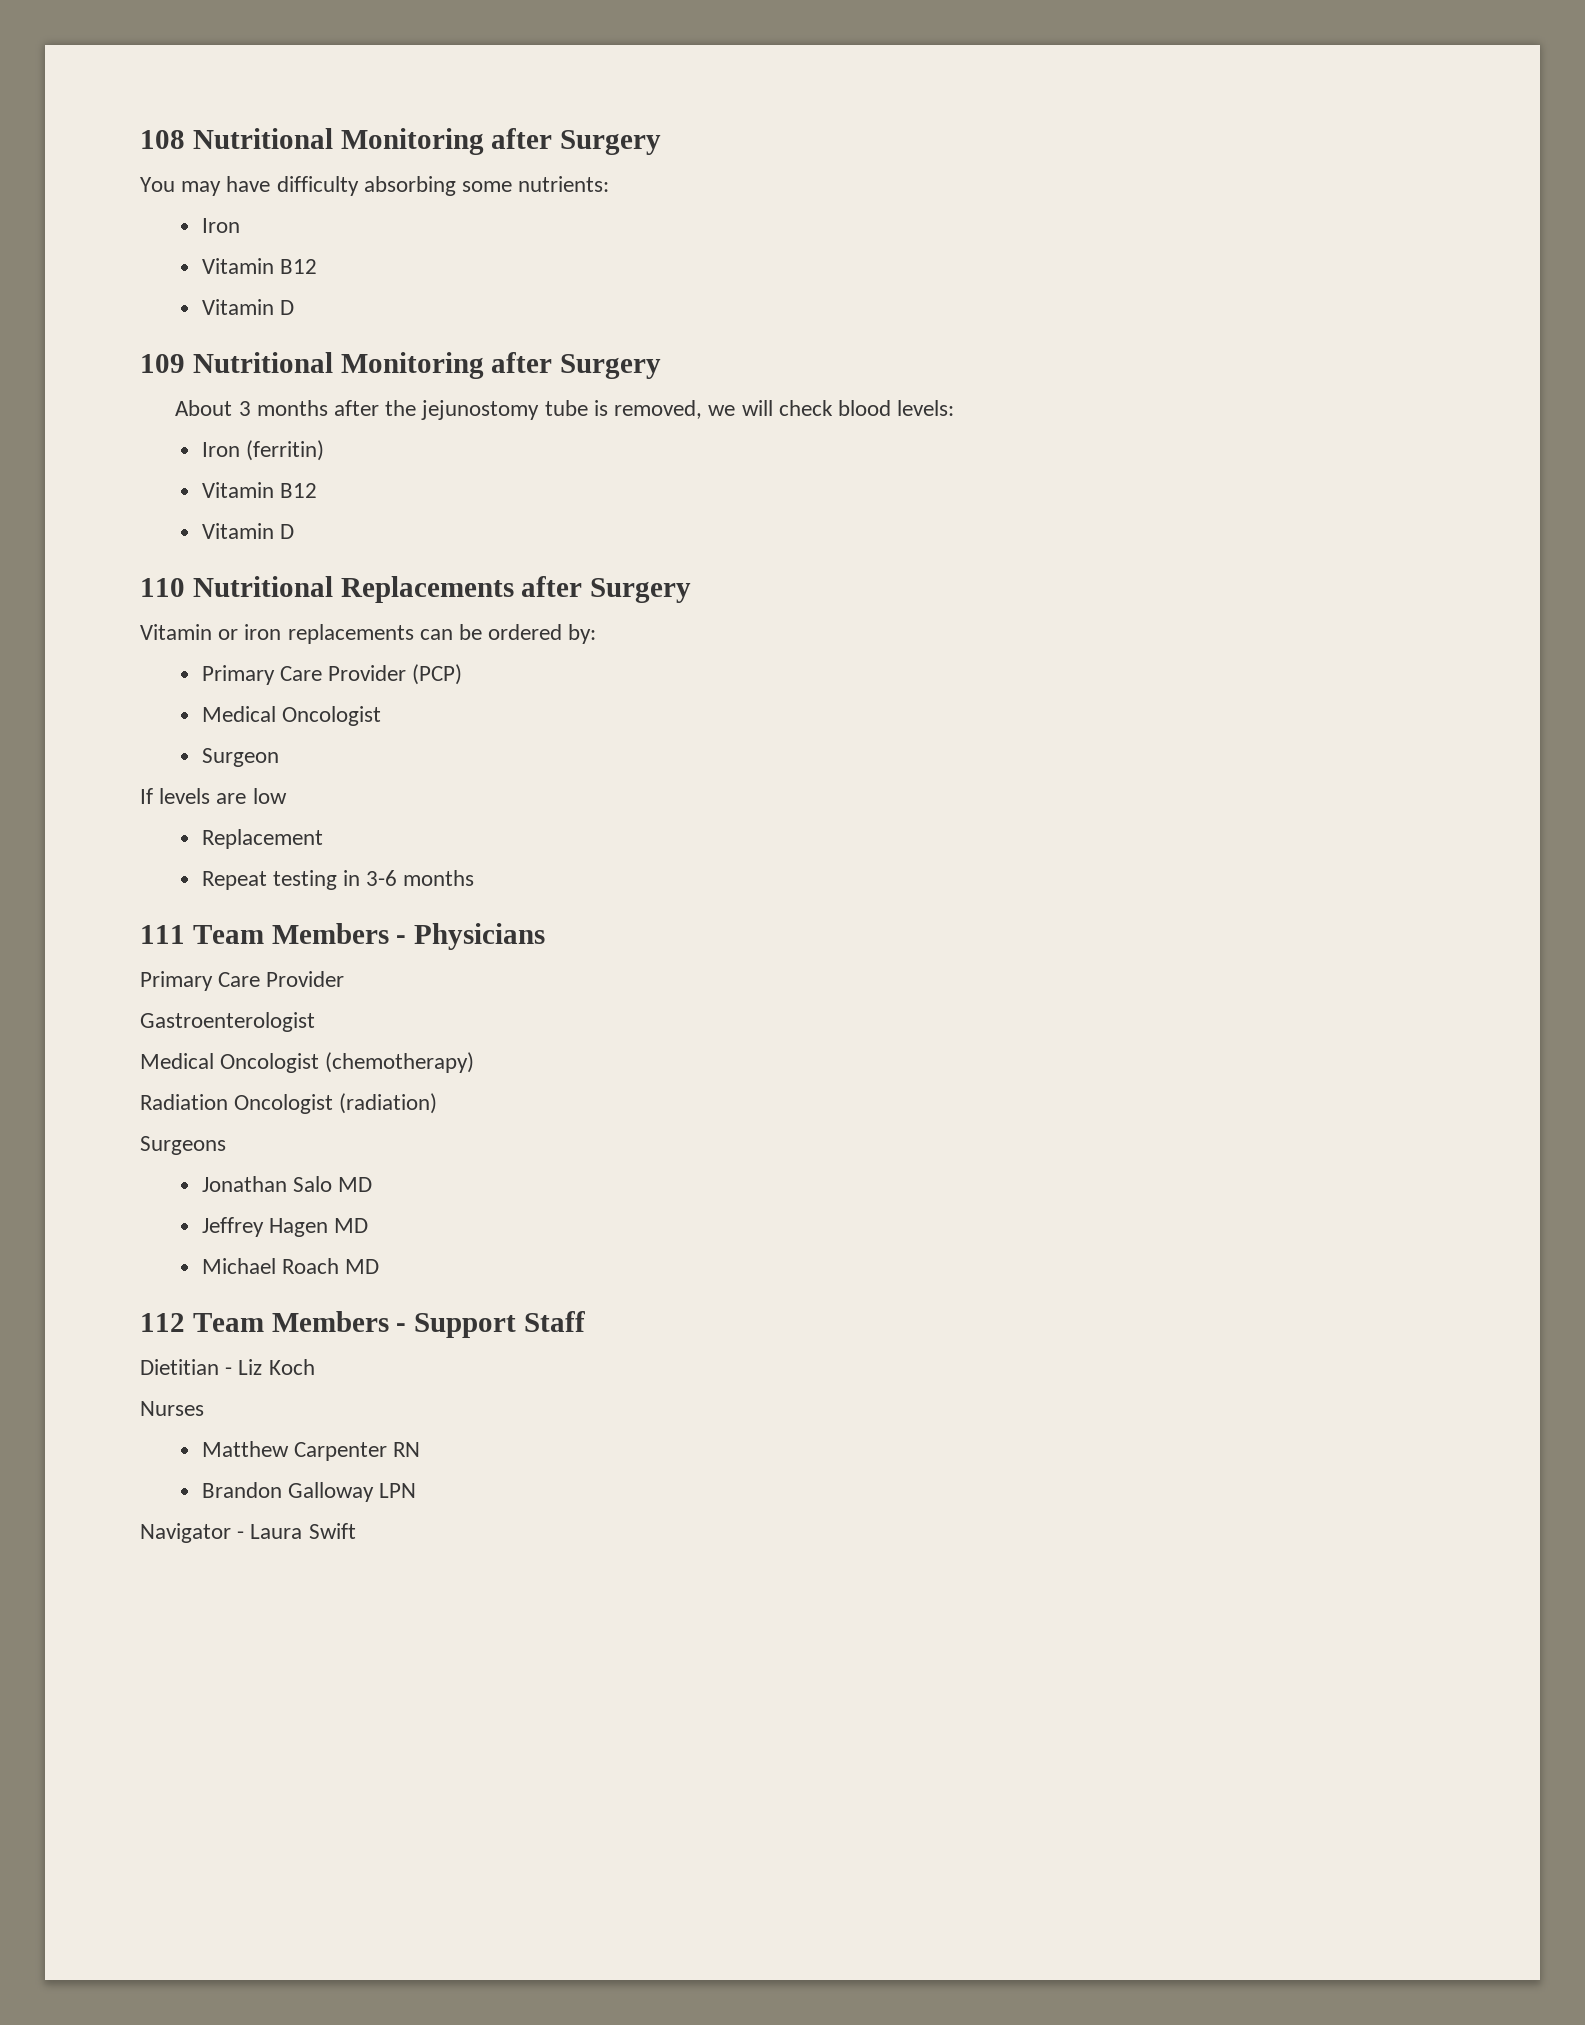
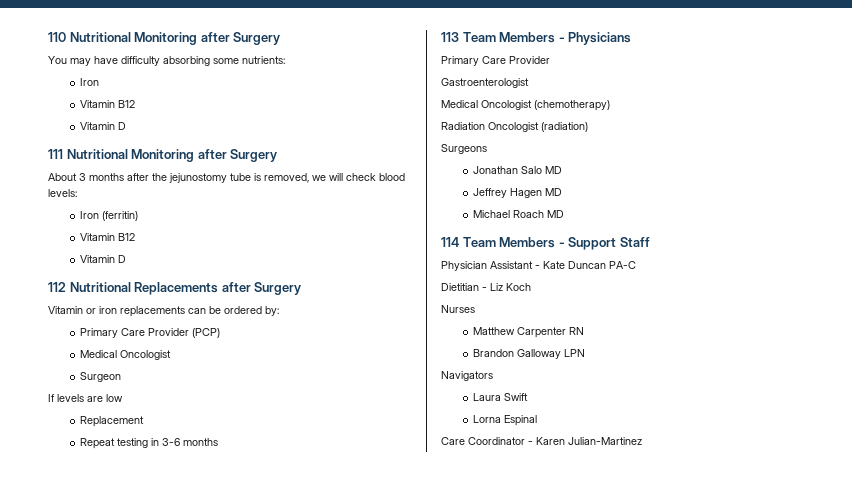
[140,130,185,149] 108 -> [48,32,66,42] 110
[140,354,185,373] 109 -> [48,149,63,159] 111
[140,578,185,597] 110 -> [48,282,66,292] 112
[140,925,185,944] 111 -> [441,32,459,42] 113
[140,1313,185,1332] 112 -> [441,237,459,247] 114
(586, 1321) none -> [441,261,636,271] // Physician Assistant - Kate Duncan PA-C
[140,1523,245,1543] Navigator - -> [441,371,493,381] Navigators //
(356, 1531) none -> [472,415,537,426] [441,437,642,445] // Lorna Espinal // Care Coordinator - Karen Julian-Martinez

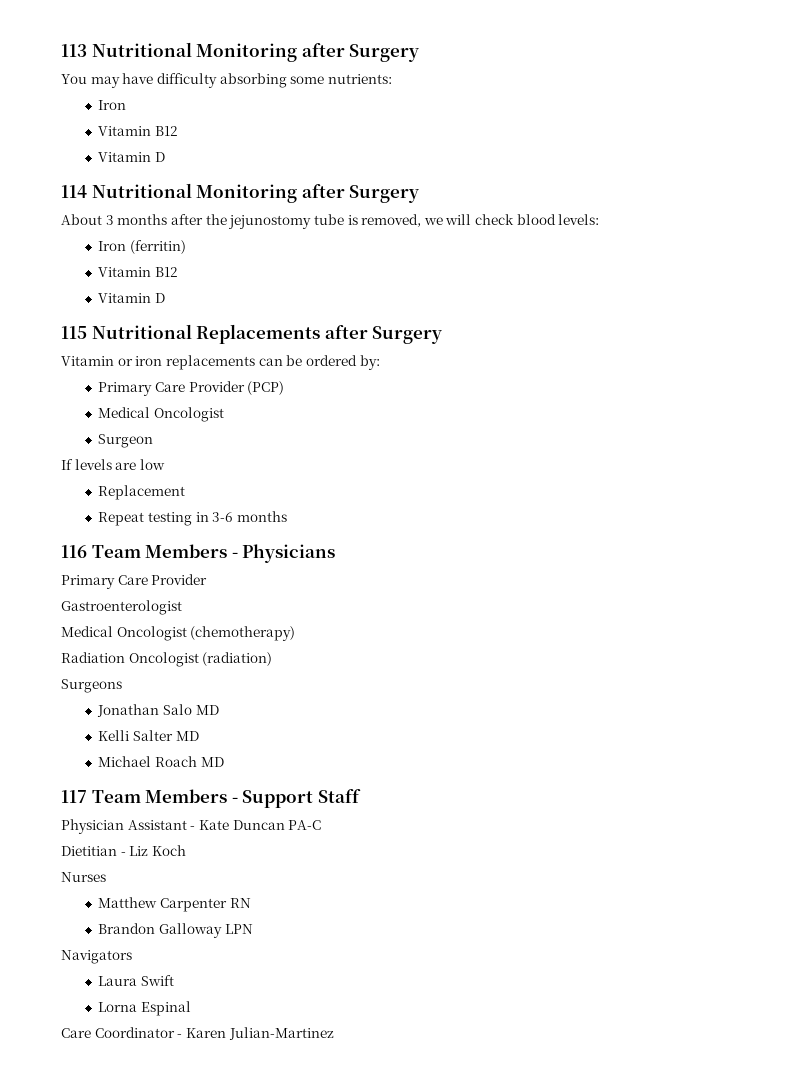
[48,32,66,42] 110 -> [61,44,87,57] 113
[48,149,63,159] 111 -> [61,185,87,198] 114
[48,282,66,292] 112 -> [61,326,87,339] 115
[441,32,459,42] 113 -> [61,545,87,558] 116
[472,188,542,198] Jeffrey Hagen -> [98,730,174,741] Kelli Salter
[441,237,459,247] 114 -> [61,790,87,803] 117

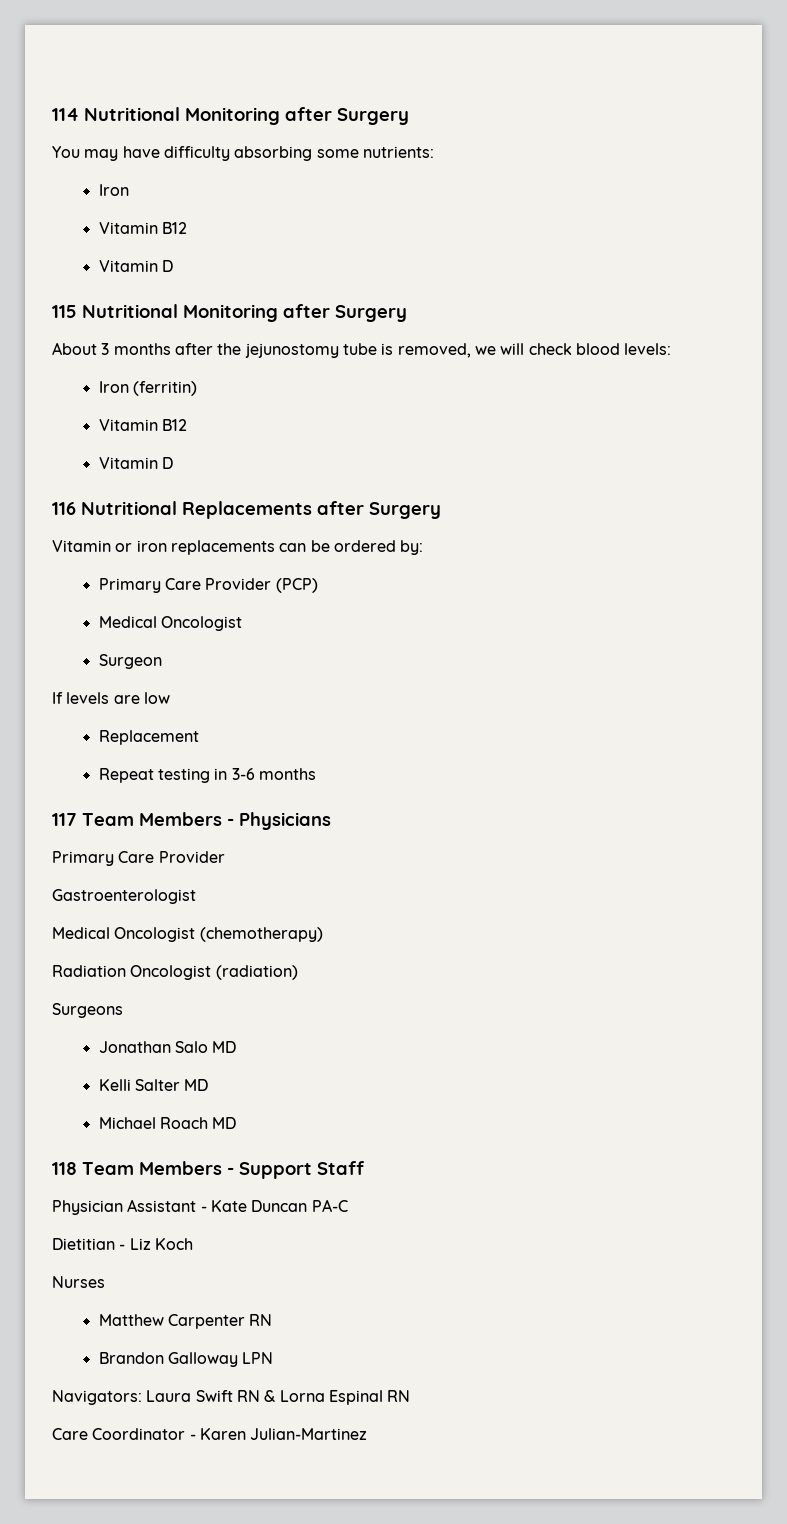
[61,44,87,57] 113 -> [52,108,79,121] 114
[61,185,87,198] 114 -> [52,305,77,318] 115
[61,326,87,339] 115 -> [52,502,76,515] 116
[61,545,87,558] 116 -> [52,813,77,826] 117
[61,790,87,803] 117 -> [52,1162,77,1175] 118
[61,950,132,964] Navigators // -> [52,1390,142,1405] Navigators:
(175, 980) // -> [236,1390,276,1402] RN &
(192, 1008) none -> [387,1390,411,1402] RN

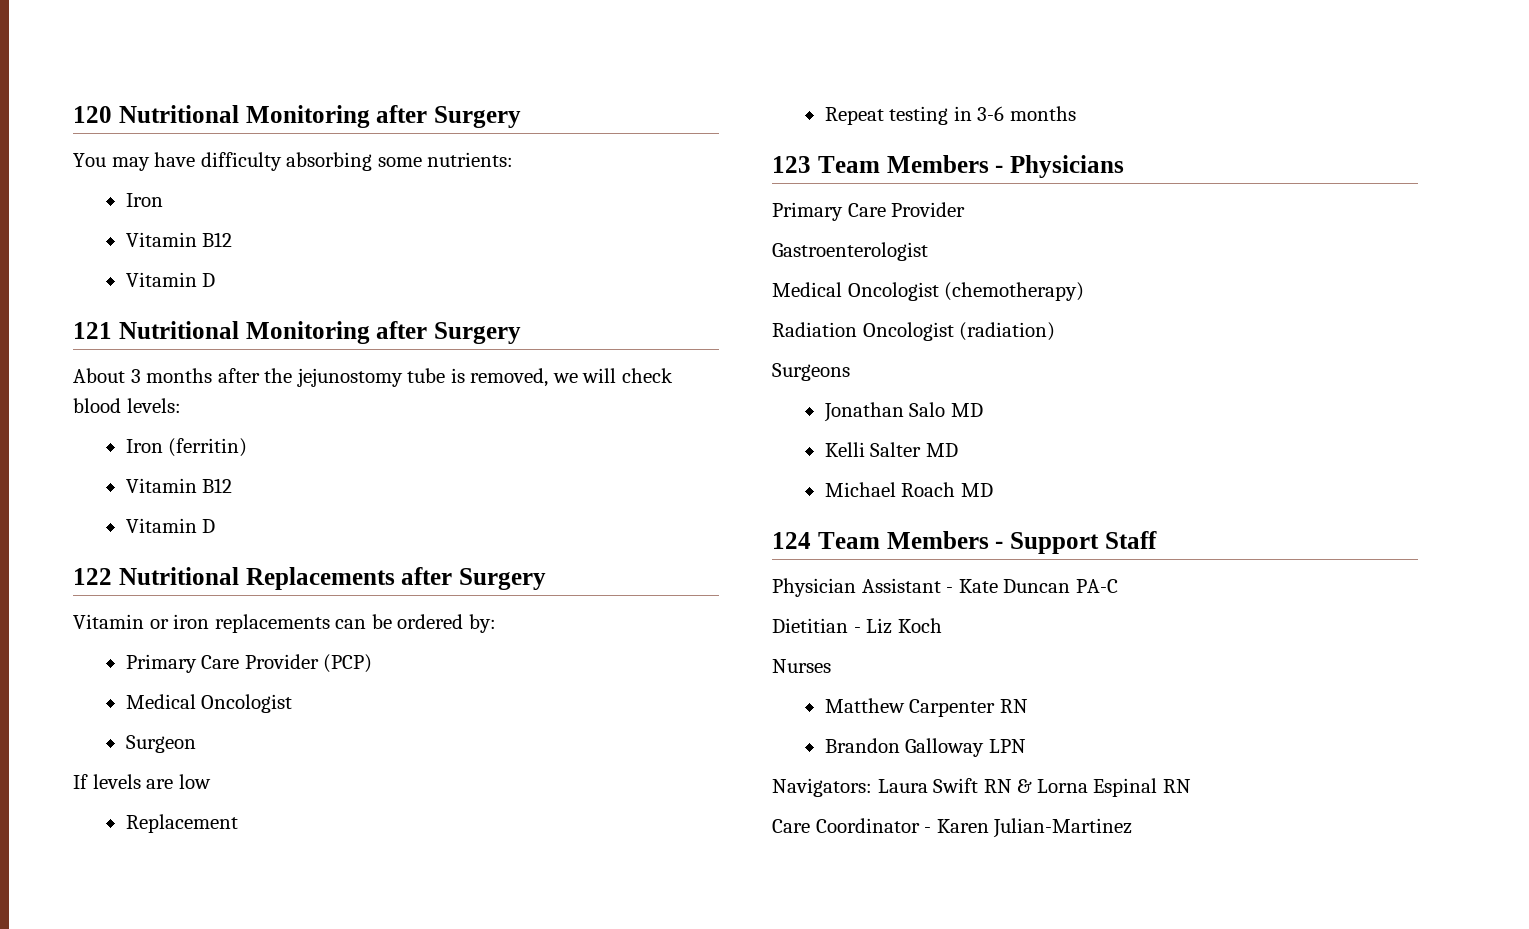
[52,108,79,121] 114 -> [73,106,112,123] 120
[52,305,77,318] 115 -> [73,322,112,339] 121
[52,502,76,515] 116 -> [73,568,112,585] 122
[52,813,77,826] 117 -> [772,156,811,173] 123
[52,1162,77,1175] 118 -> [772,532,811,549] 124

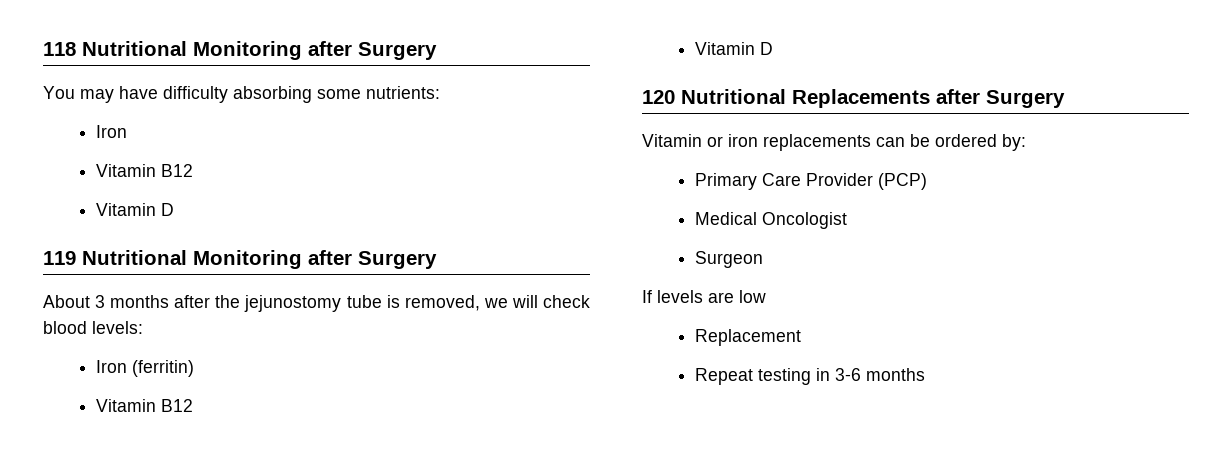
[73,106,112,123] 120 -> [43,42,76,56] 118
[73,322,112,339] 121 -> [43,251,76,265] 119
[73,568,112,585] 122 -> [642,90,675,104] 120
[772,155,1124,178] [772,202,966,221] [772,242,928,261] [772,282,1085,301] [772,322,1056,341] [772,363,850,381] [823,402,983,422] [824,442,958,457] [824,482,993,497] [772,531,1157,554] [772,578,1118,597] [772,618,942,634] [772,659,831,673] [824,698,1028,717] [824,738,1026,757] [772,778,1191,797] [772,818,1133,838] // 123 Team Members - Physicians // Primary Care Provider // Gastroenterologist // Medical Oncologist (chemotherapy) // Radiation Oncologist (radiation) // Surgeons // Jonathan Salo MD // Kelli Salter MD // Michael Roach MD // 124 Team Members - Support Staff // Physician Assistant - Kate Duncan PA-C // Dietitian - Liz Koch // Nurses // Matthew Carpenter RN // Brandon Galloway LPN // Navigators: Laura Swift RN & Lorna Espinal RN // Care Coordinator - Karen Julian-Martinez -> (926, 374) none

